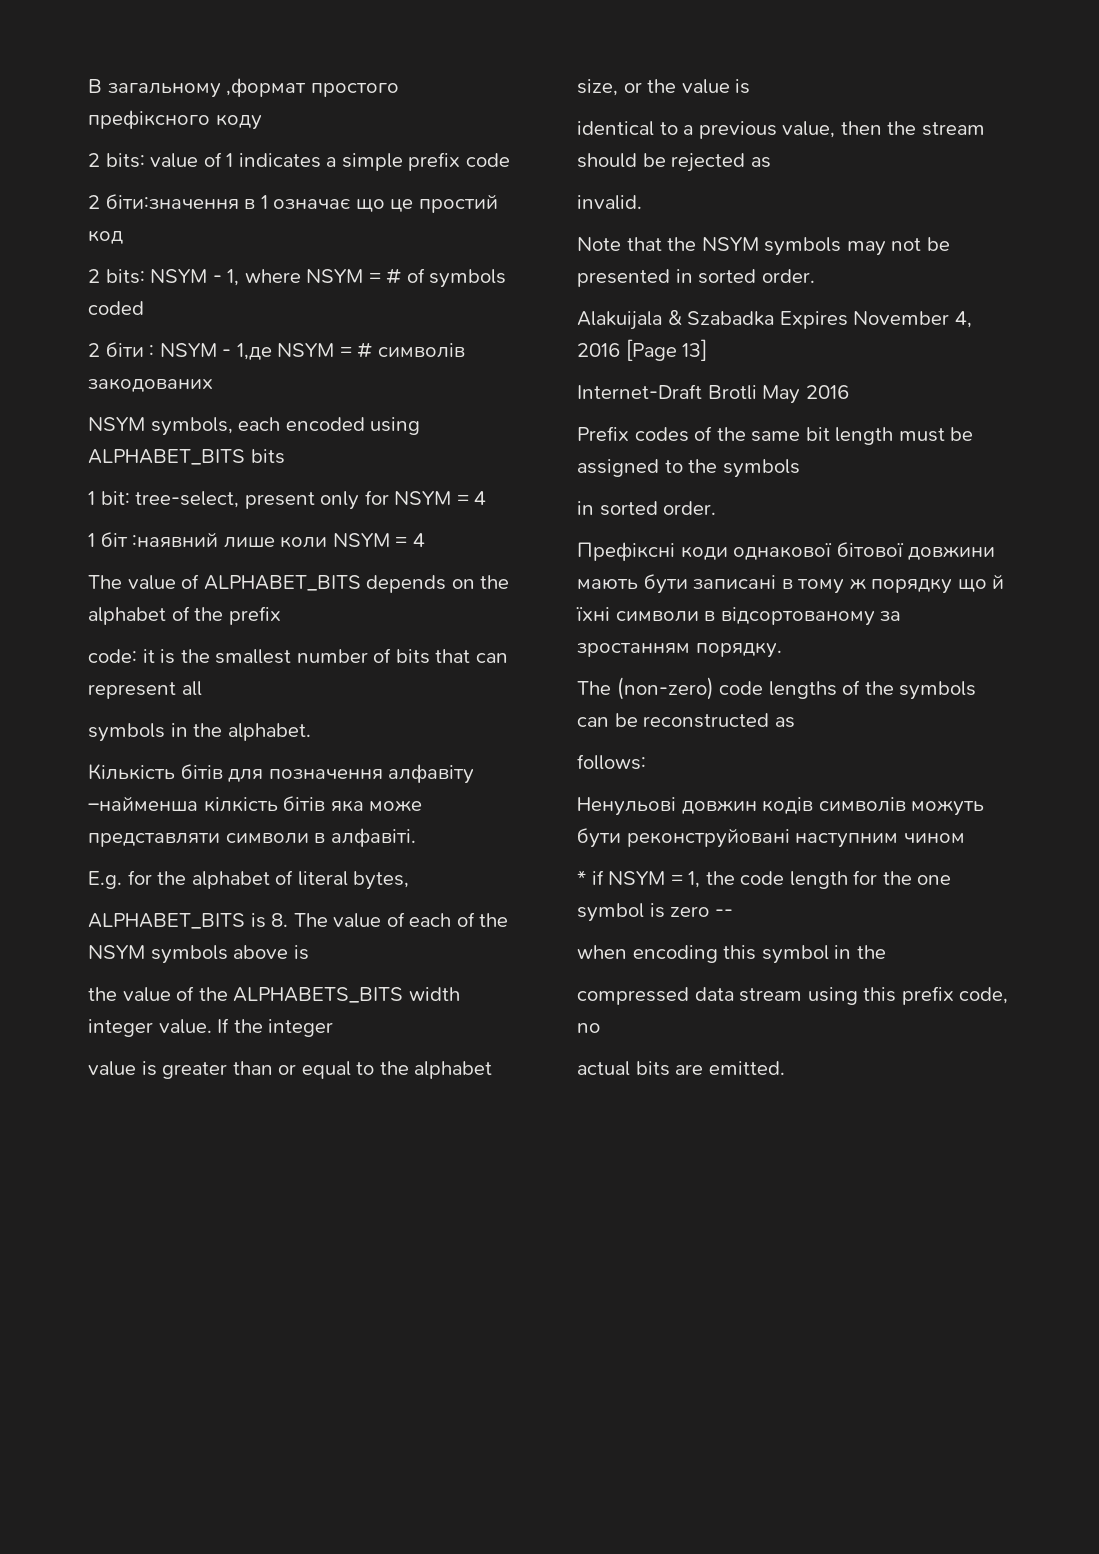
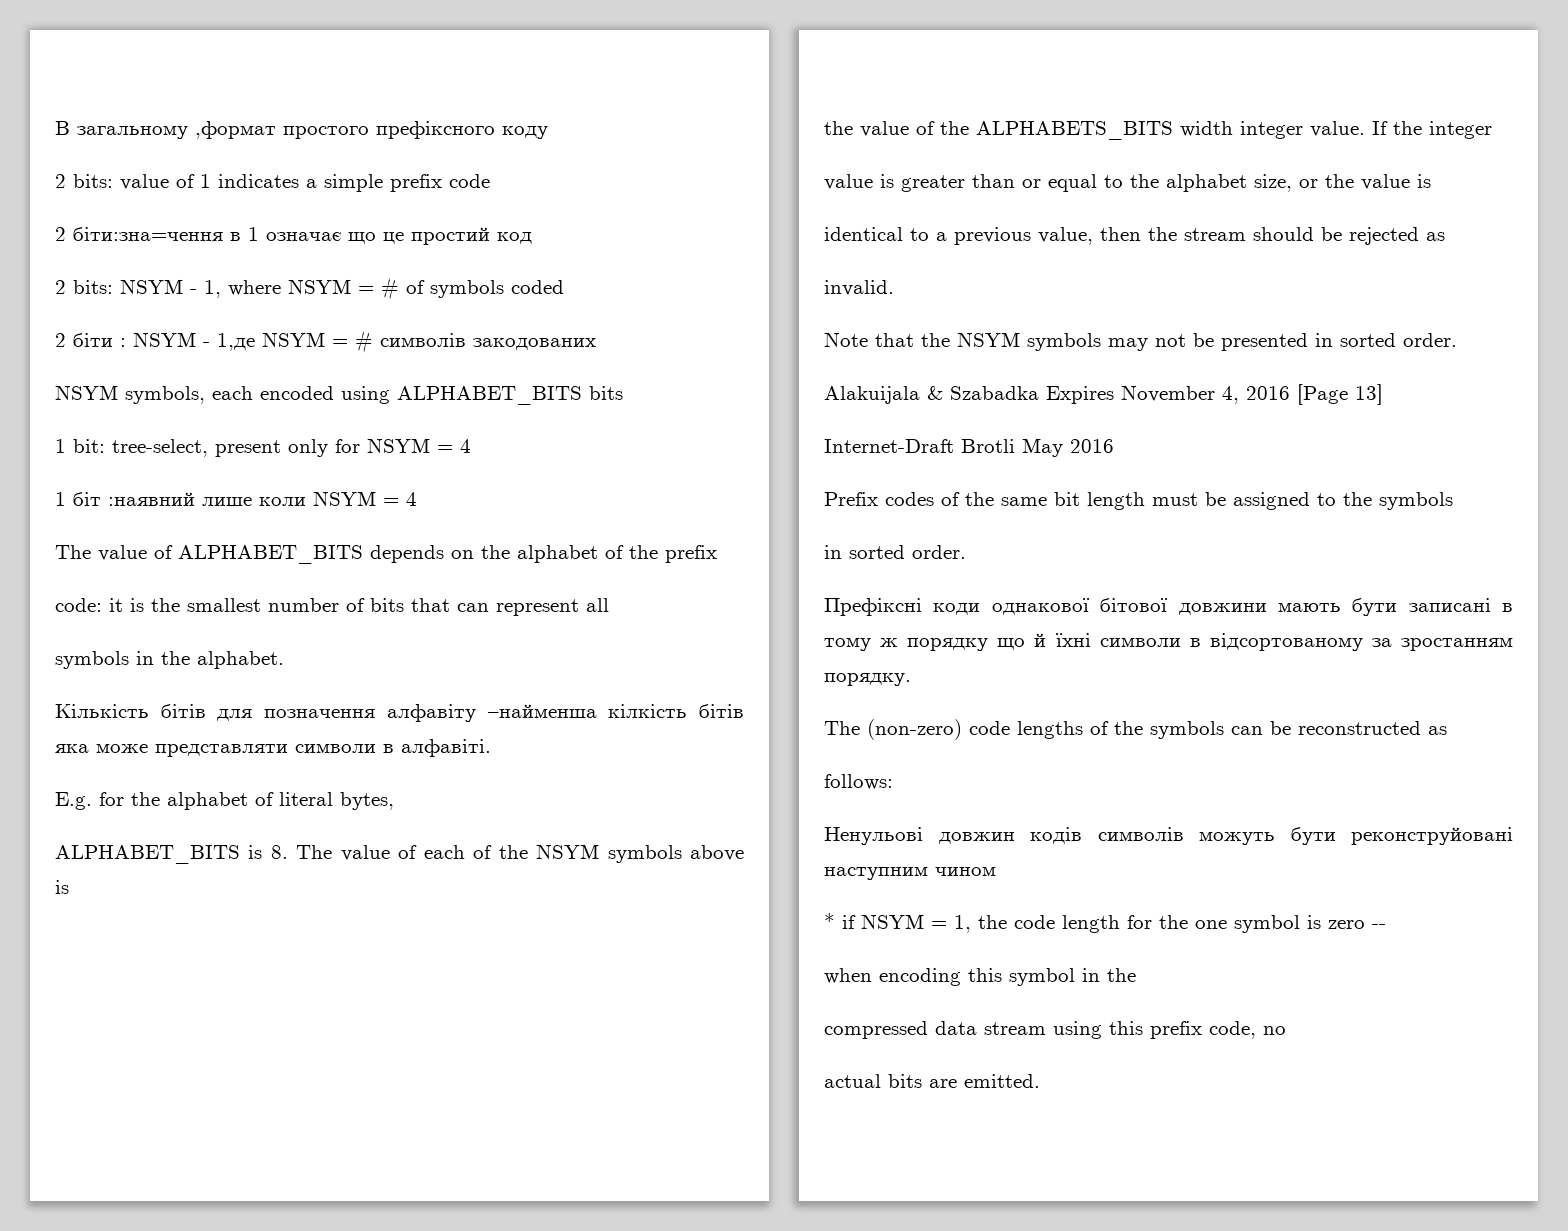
[105,194,239,210] біти:значення -> [73,227,223,241] біти:зна=чення

